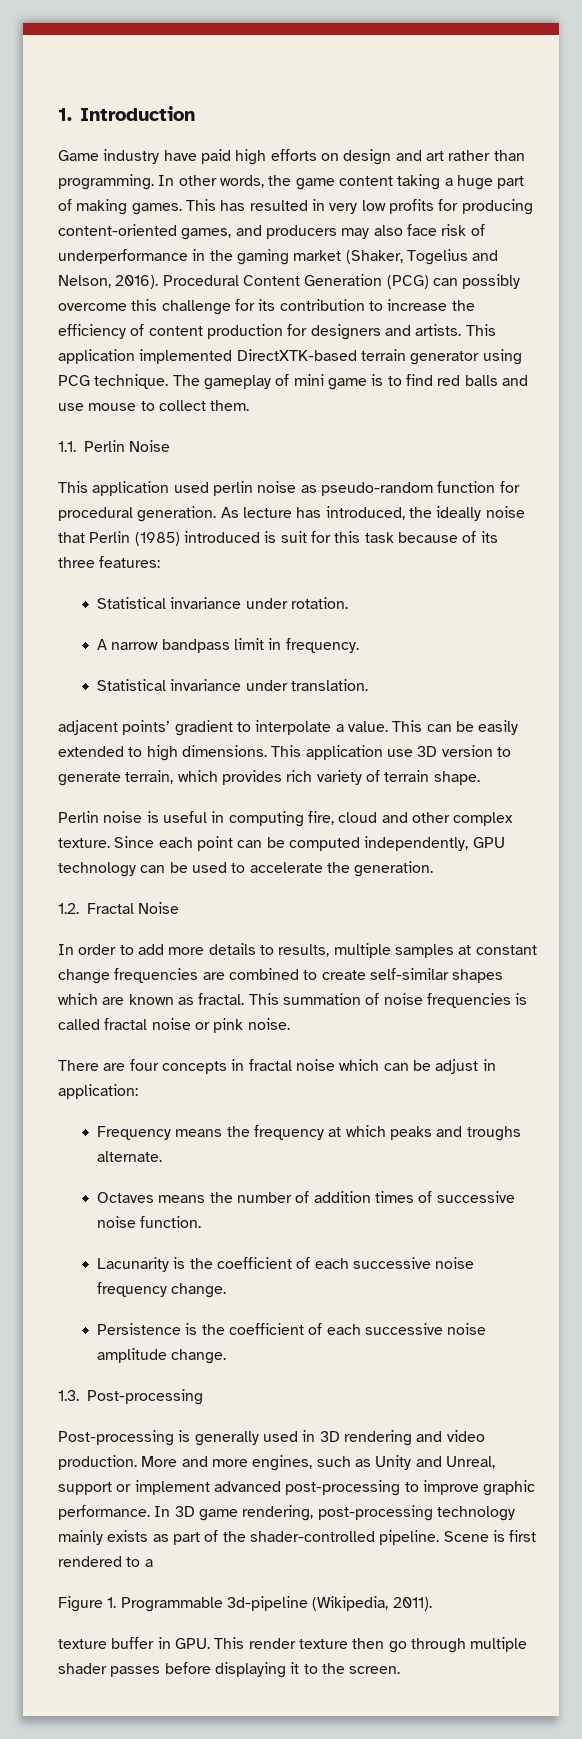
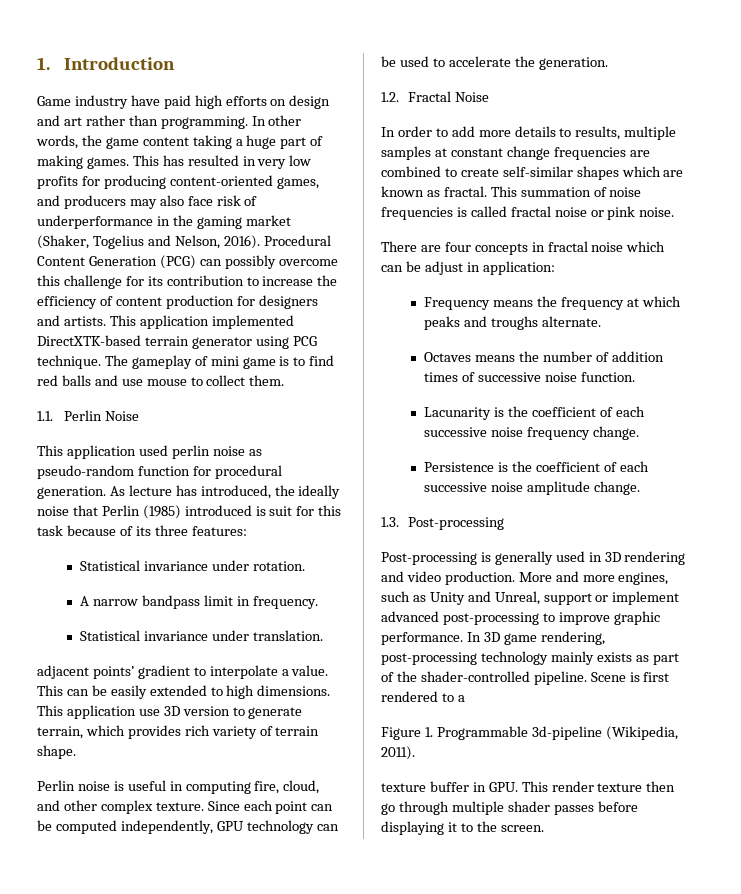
[338,812,378,823] cloud -> [283,780,320,794] cloud,

